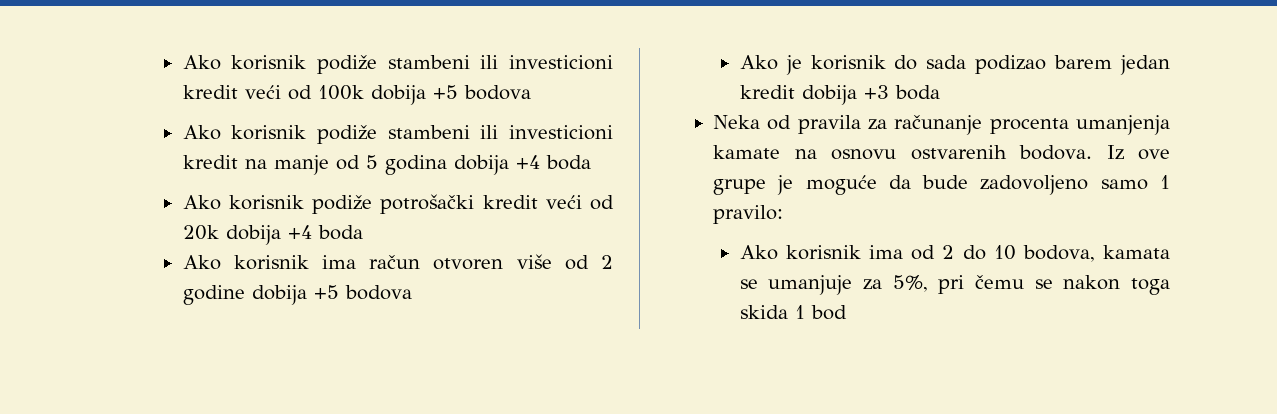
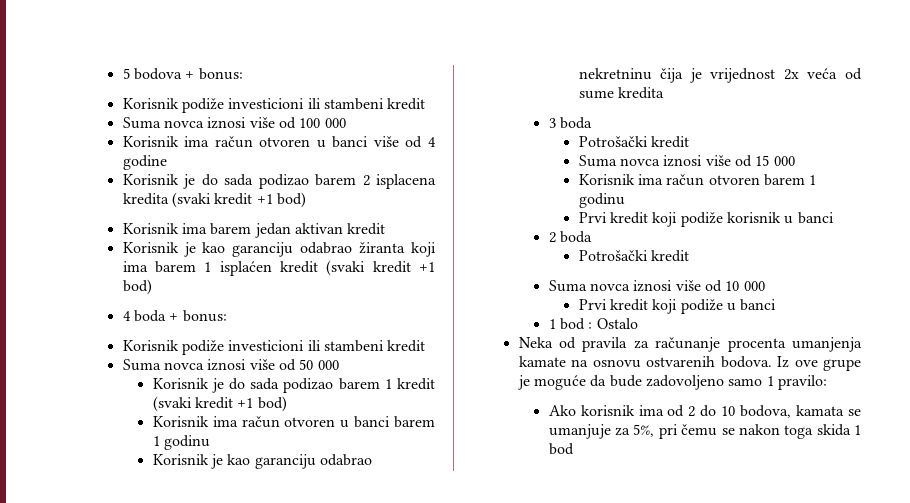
[182,55,613,74] [182,85,531,105] [182,125,613,144] [182,155,591,175] [182,194,614,214] [182,225,363,245] [182,254,613,270] Ako korisnik podiže stambeni ili investicioni kredit veći od 100k dobija +5 bodova // Ako korisnik podiže stambeni ili investicioni kredit na manje od 5 godina dobija +4 boda // Ako korisnik podiže potrošački kredit veći od 20k dobija +4 boda // Ako korisnik ima račun otvoren više od 2 -> [122,68,243,80] [122,98,426,113] [122,117,346,129] [122,136,437,148] 5 bodova + bonus: // Korisnik podiže investicioni ili stambeni kredit // Suma novca iznosi više od 100 000 // Korisnik ima račun otvoren u banci više od 4
[251,285,412,305] [739,55,1170,75] [739,85,940,105] dobija +5 bodova // Ako je korisnik do sada podizao barem jedan kredit dobija +3 boda -> [122,174,436,189] [122,192,306,208] [122,223,386,238] [122,242,436,257] [122,260,435,276] [122,279,152,295] [122,310,227,322] [122,340,426,355] [122,359,339,371] [152,378,435,393] [152,396,287,412] [152,416,435,428] [152,435,211,450] [152,454,373,469] [578,68,862,83] [578,87,665,99] [548,117,593,129] [578,136,690,148] [578,155,795,167] [578,174,817,186] [578,193,625,208] [578,212,834,227] [548,231,593,243] [578,250,690,262] [548,280,765,292] [578,299,777,314] [548,318,638,330] // Korisnik je do sada podizao barem 2 isplacena kredita (svaki kredit +1 bod) // Korisnik ima barem jedan aktivan kredit // Korisnik je kao garanciju odabrao žiranta koji ima barem 1 isplaćen kredit (svaki kredit +1 bod) // 4 boda + bonus: // Korisnik podiže investicioni ili stambeni kredit // Suma novca iznosi više od 50 000 // Korisnik je do sada podizao barem 1 kredit (svaki kredit +1 bod) // Korisnik ima račun otvoren u banci barem 1 godinu // Korisnik je kao garanciju odabrao nekretninu čija je vrijednost 2x veća od sume kredita // 3 boda // Potrošački kredit // Suma novca iznosi više od 15 000 // Korisnik ima račun otvoren barem 1 godinu // Prvi kredit koji podiže korisnik u banci // 2 boda // Potrošački kredit // Suma novca iznosi više od 10 000 // Prvi kredit koji podiže u banci // 1 bod : Ostalo

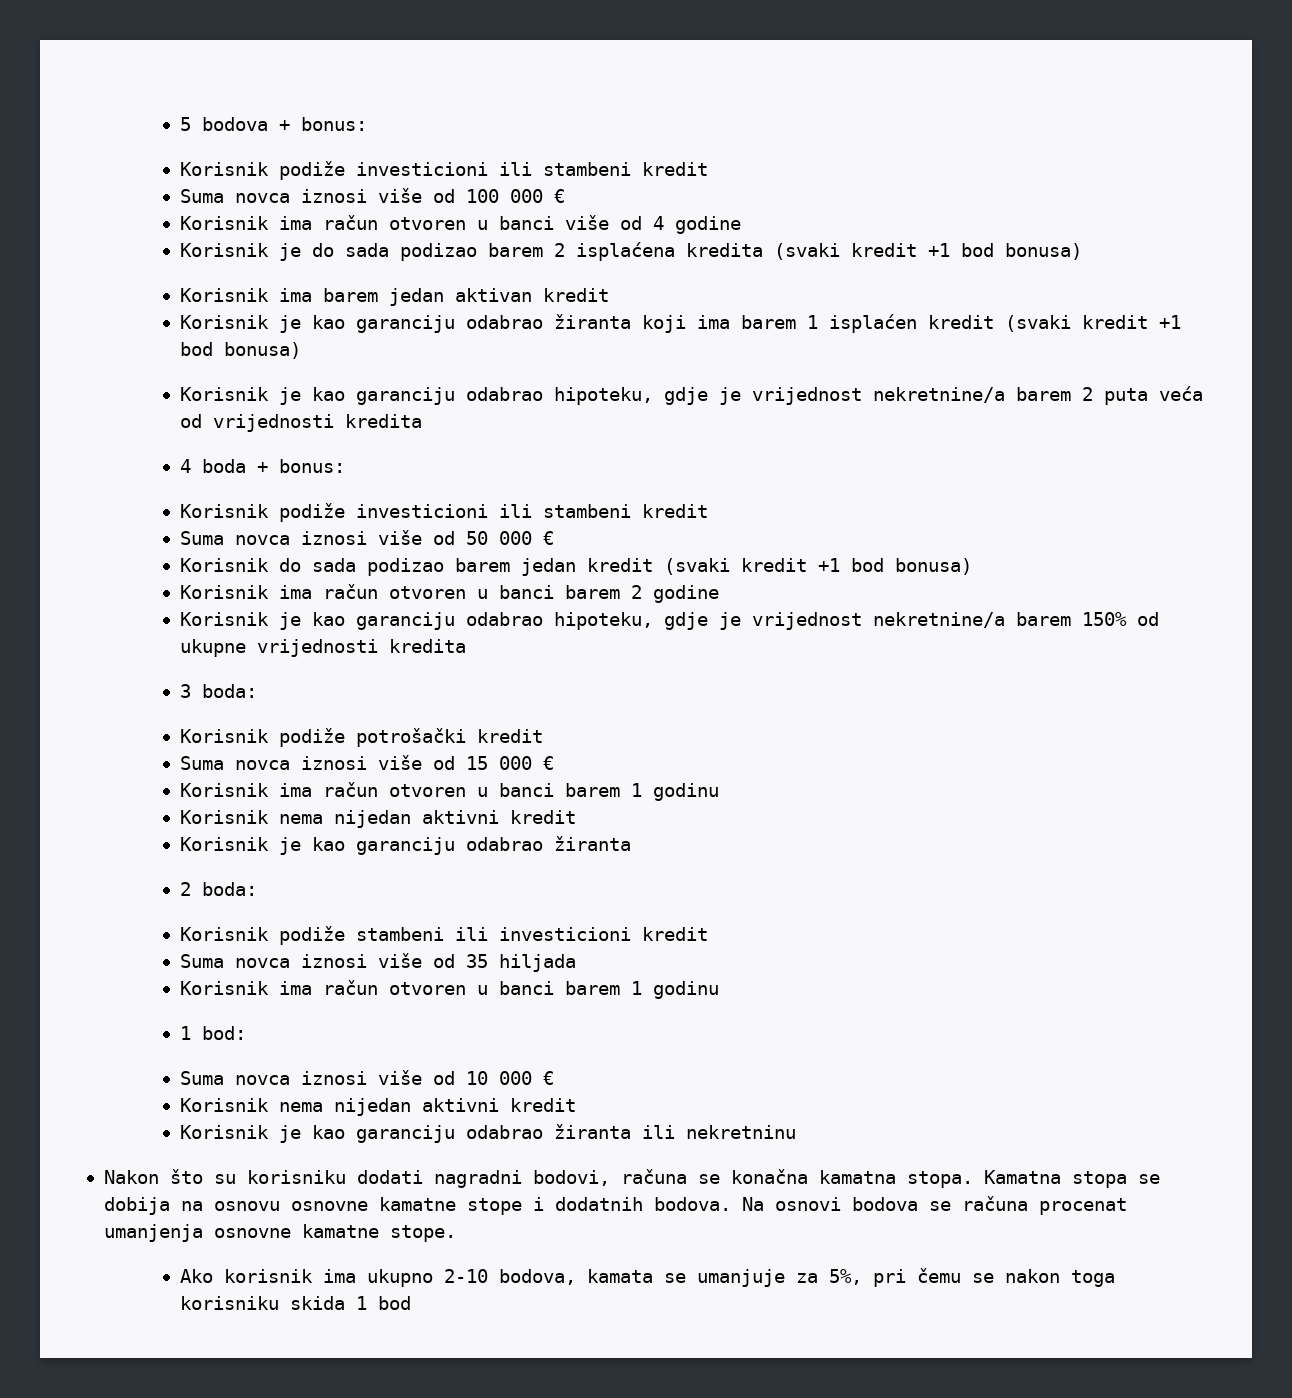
(346, 123) none -> [553,189,565,203] €
[376,174,436,189] isplacena -> [575,242,675,261] isplaćena
[276,192,306,208] bod) -> [960,243,1082,260] bod bonusa)
[122,279,152,295] bod) -> [179,342,301,359] [179,386,1203,405] [179,414,422,432] bod bonusa) // Korisnik je kao garanciju odabrao hipoteku, gdje je vrijednost nekretnine/a barem 2 puta veća od vrijednosti kredita
[152,378,435,393] [152,396,287,412] [152,416,435,428] [152,435,211,450] [152,454,373,469] [578,68,862,83] [578,87,665,99] [548,117,593,129] [578,136,690,148] [578,155,795,167] [578,174,817,186] [578,193,625,208] [578,212,834,227] [548,231,593,243] [578,250,690,262] // Korisnik je do sada podizao barem 1 kredit (svaki kredit +1 bod) // Korisnik ima račun otvoren u banci barem 1 godinu // Korisnik je kao garanciju odabrao nekretninu čija je vrijednost 2x veća od sume kredita // 3 boda // Potrošački kredit // Suma novca iznosi više od 15 000 // Korisnik ima račun otvoren barem 1 godinu // Prvi kredit koji podiže korisnik u banci // 2 boda // Potrošački kredit -> [542,531,554,545] [179,558,972,576] [179,584,719,603] [179,612,1159,630] [179,639,466,657] [179,684,257,698] [179,728,543,747] [179,755,554,770] [179,782,719,801] [179,810,576,828] [179,836,631,855] [179,882,257,896] [179,926,708,945] [179,953,576,972] [179,980,719,999] [179,1026,246,1040] € // Korisnik do sada podizao barem jedan kredit (svaki kredit +1 bod bonusa) // Korisnik ima račun otvoren u banci barem 2 godine // Korisnik je kao garanciju odabrao hipoteku, gdje je vrijednost nekretnine/a barem 150% od ukupne vrijednosti kredita // 3 boda: // Korisnik podiže potrošački kredit // Suma novca iznosi više od 15 000 € // Korisnik ima račun otvoren u banci barem 1 godinu // Korisnik nema nijedan aktivni kredit // Korisnik je kao garanciju odabrao žiranta // 2 boda: // Korisnik podiže stambeni ili investicioni kredit // Suma novca iznosi više od 35 hiljada // Korisnik ima račun otvoren u banci barem 1 godinu // 1 bod:
[578,299,777,314] [548,318,638,330] [518,337,862,352] [518,356,861,371] [517,375,827,390] // Prvi kredit koji podiže u banci // 1 bod : Ostalo // Neka od pravila za računanje procenta umanjenja kamate na osnovu ostvarenih bodova. Iz ove grupe je moguće da bude zadovoljeno samo 1 pravilo: -> [542,1071,554,1085] [179,1098,576,1116] [179,1124,796,1143] [103,1169,1160,1188] [103,1196,1127,1215] [103,1224,456,1242] € // Korisnik nema nijedan aktivni kredit // Korisnik je kao garanciju odabrao žiranta ili nekretninu // Nakon što su korisniku dodati nagradni bodovi, računa se konačna kamatna stopa. Kamatna stopa se dobija na osnovu osnovne kamatne stope i dodatnih bodova. Na osnovi bodova se računa procenat umanjenja osnovne kamatne stope.
[667,405,736,417] od 2 do 10 -> [366,1269,488,1287] ukupno 2-10
(814, 432) none -> [179,1296,279,1310] korisniku

